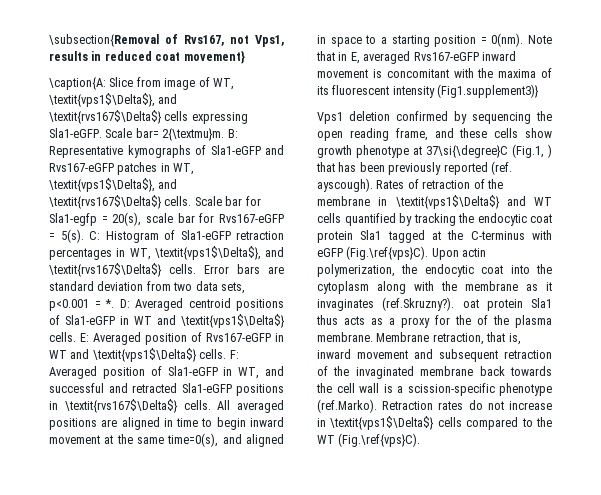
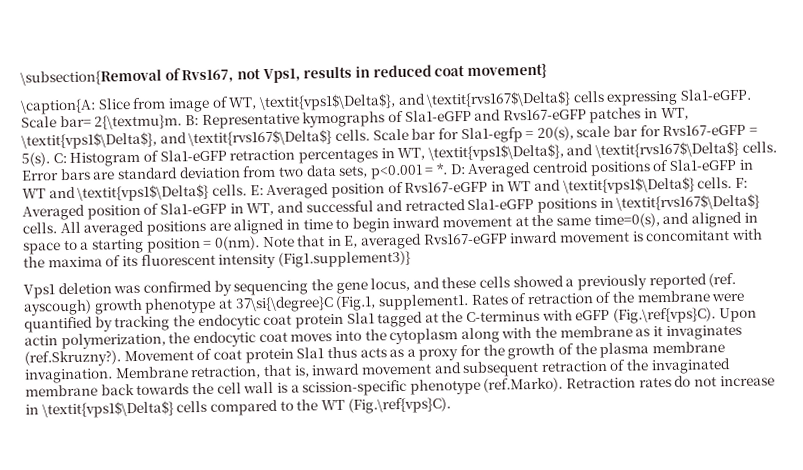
(390, 116) none -> [113,284,141,294] was
[317,128,552,141] open reading frame, and these cells show -> [335,272,737,294] [23,299,92,316] gene locus, and these cells showed a previously reported (ref. ayscough)
[548,144,552,158] [316,161,512,175] [317,178,373,192] ) that has been previously reported (ref. ayscough). -> [377,294,469,311] supplement1.
[378,195,552,209] [317,213,341,223] in \textit{vps1$\Delta$} and WT cells -> [711,292,746,302] were
(504, 269) none -> [290,333,333,342] moves
[462,299,479,308] oat -> [123,348,242,362] Movement of coat
(471, 320) none -> [507,343,556,360] growth
[317,332,373,342] membrane. -> [651,341,725,354] [24,368,113,384] membrane invagination.

